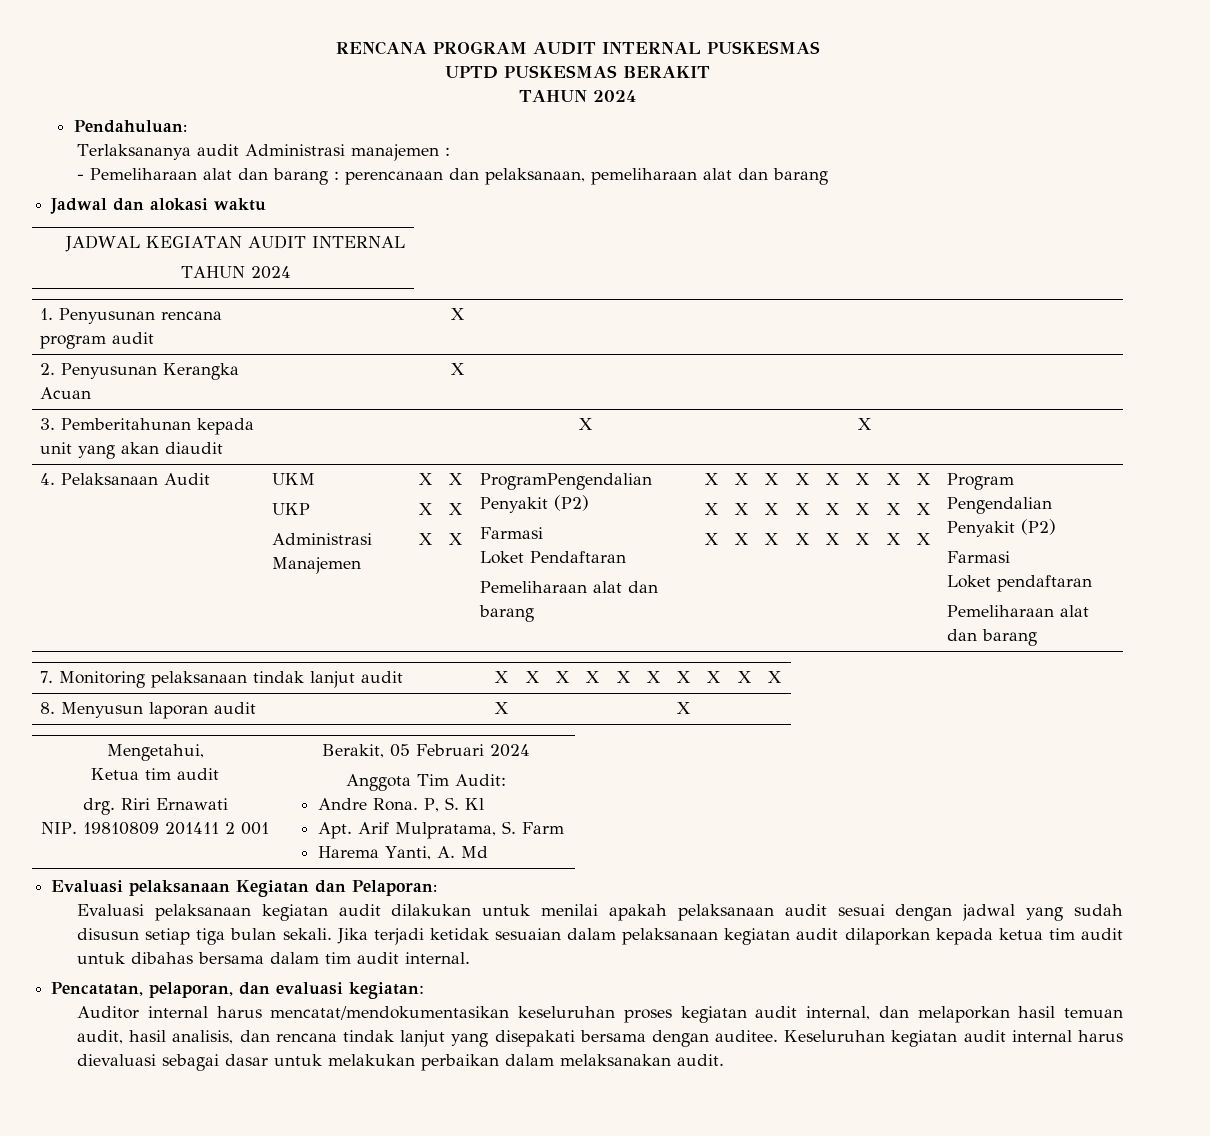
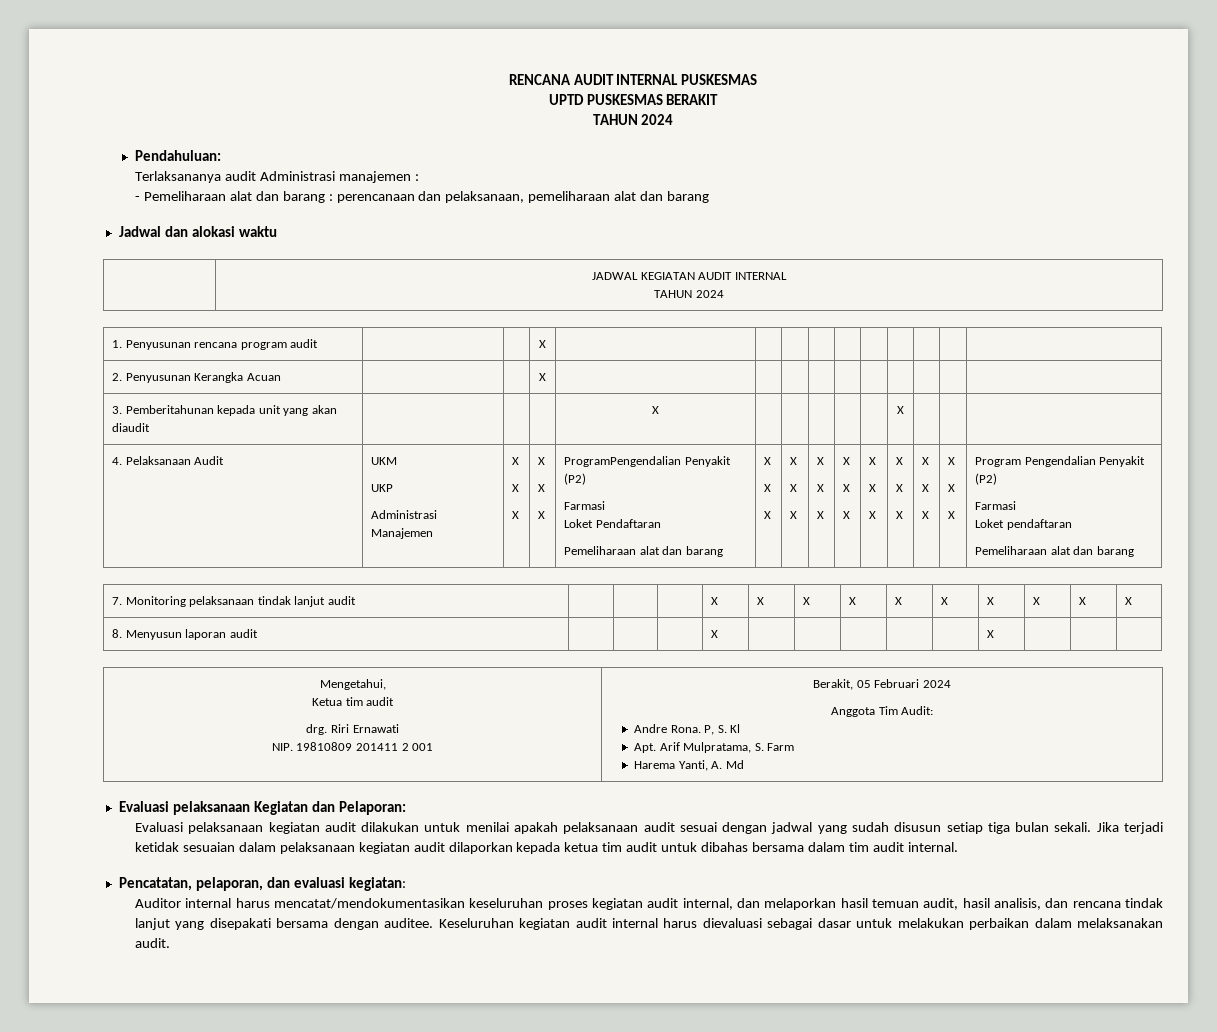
[432,41,527,54] PROGRAM -> (571, 79) none

